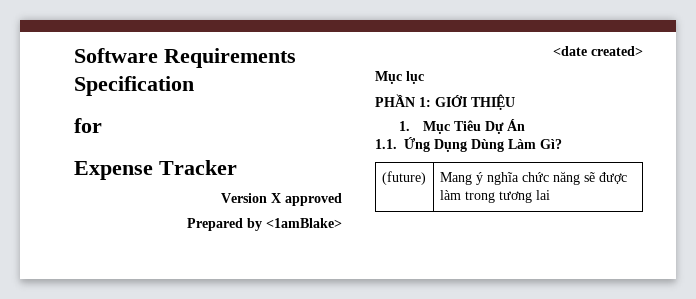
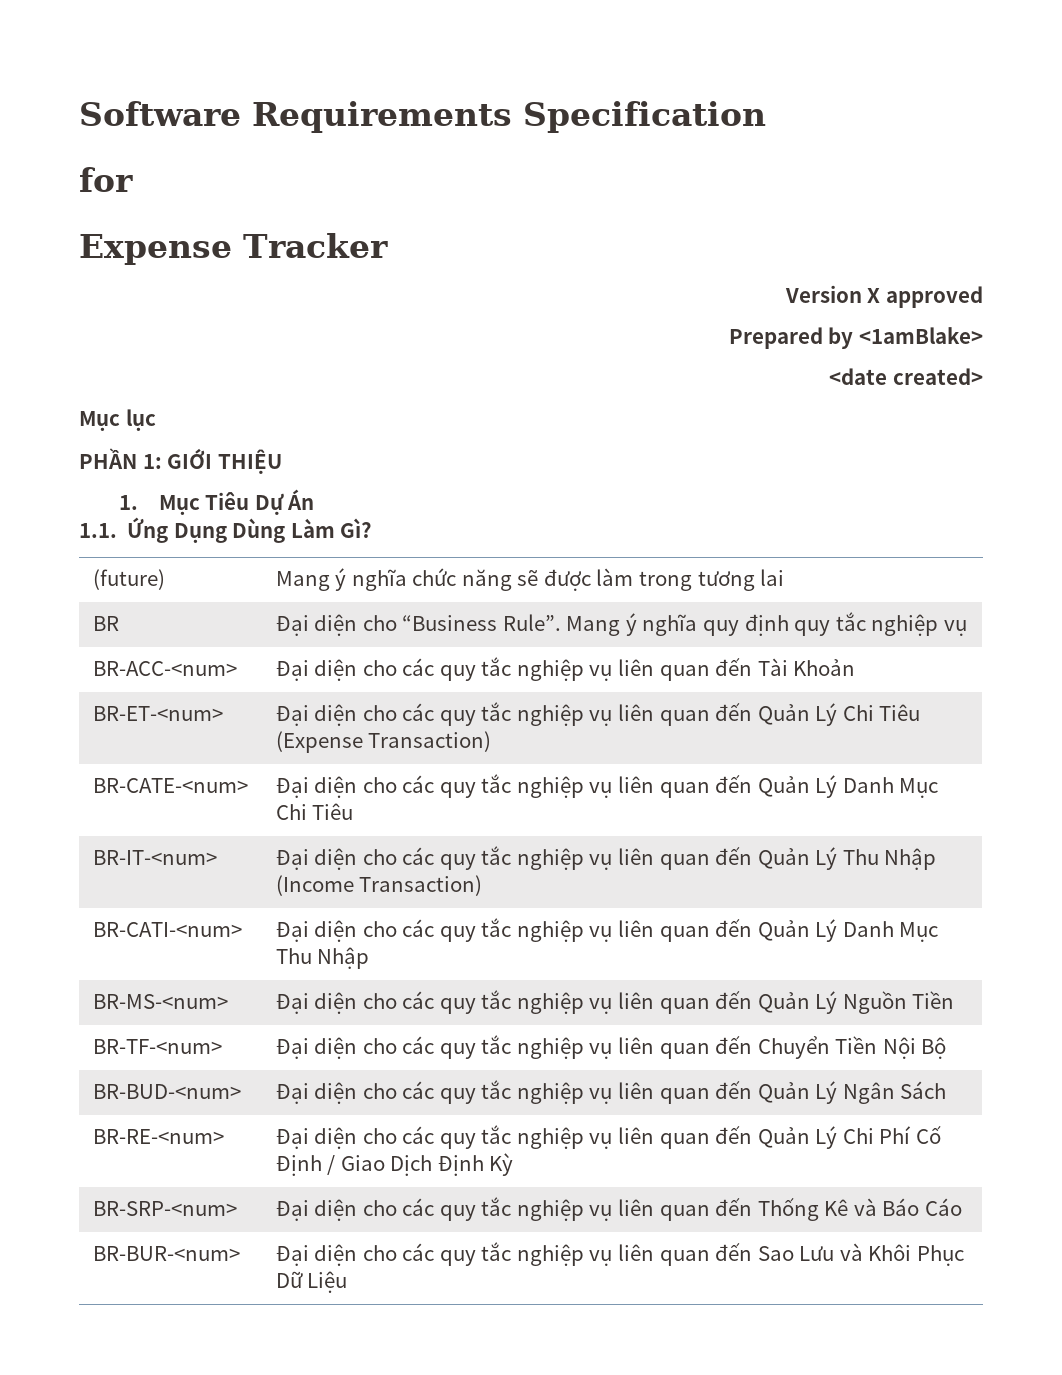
(550, 195) none -> [92,616,119,631] [275,612,967,636] [92,661,237,676] [275,657,856,681] [92,706,223,721] [275,702,921,726] [275,731,492,753] [92,778,248,793] [275,774,939,798] [275,803,354,820] [92,850,217,865] [275,846,937,870] [275,875,483,896] [92,922,242,937] [275,918,939,942] [275,947,370,969] [92,994,228,1009] [275,990,955,1014] [92,1039,222,1054] [275,1035,947,1059] [92,1084,241,1099] [275,1080,947,1104] [92,1129,224,1144] [275,1125,941,1149] [275,1153,514,1176] [92,1201,237,1216] [275,1197,962,1221] [92,1246,240,1261] [275,1242,964,1266] [275,1271,348,1293] // BR | Đại diện cho “Business Rule”. Mang ý nghĩa quy định quy tắc nghiệp vụ // BR-ACC-<num> | Đại diện cho các quy tắc nghiệp vụ liên quan đến Tài Khoản // BR-ET-<num> | Đại diện cho các quy tắc nghiệp vụ liên quan đến Quản Lý Chi Tiêu (Expense Transaction) // BR-CATE-<num> | Đại diện cho các quy tắc nghiệp vụ liên quan đến Quản Lý Danh Mục Chi Tiêu // BR-IT-<num> | Đại diện cho các quy tắc nghiệp vụ liên quan đến Quản Lý Thu Nhập (Income Transaction) // BR-CATI-<num> | Đại diện cho các quy tắc nghiệp vụ liên quan đến Quản Lý Danh Mục Thu Nhập // BR-MS-<num> | Đại diện cho các quy tắc nghiệp vụ liên quan đến Quản Lý Nguồn Tiền // BR-TF-<num> | Đại diện cho các quy tắc nghiệp vụ liên quan đến Chuyển Tiền Nội Bộ // BR-BUD-<num> | Đại diện cho các quy tắc nghiệp vụ liên quan đến Quản Lý Ngân Sách // BR-RE-<num> | Đại diện cho các quy tắc nghiệp vụ liên quan đến Quản Lý Chi Phí Cố Định / Giao Dịch Định Kỳ // BR-SRP-<num> | Đại diện cho các quy tắc nghiệp vụ liên quan đến Thống Kê và Báo Cáo // BR-BUR-<num> | Đại diện cho các quy tắc nghiệp vụ liên quan đến Sao Lưu và Khôi Phục Dữ Liệu

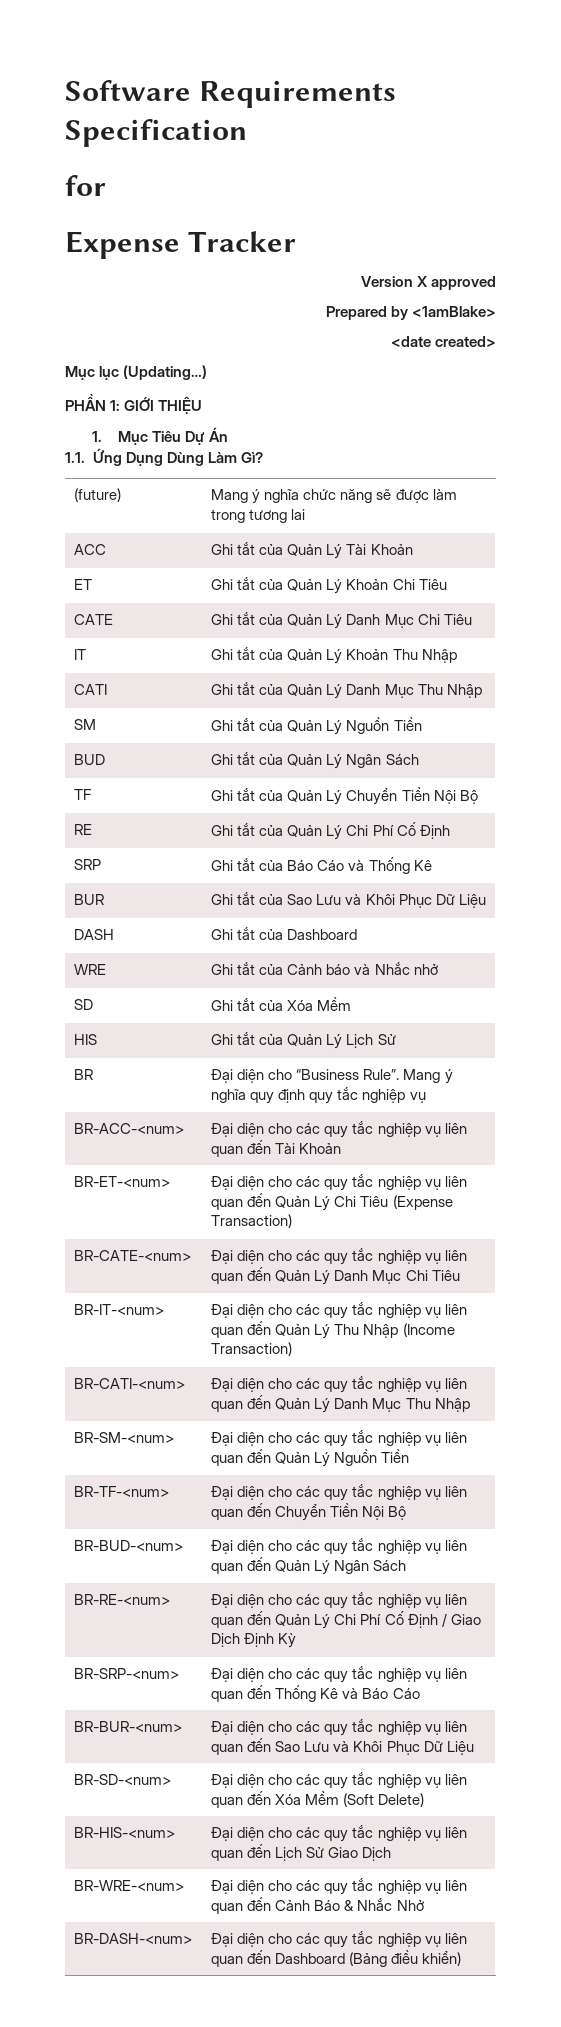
(156, 420) none -> [123,365,208,380] (Updating…)
(785, 577) none -> [74,544,107,555] [211,542,413,559] [74,579,93,590] [211,577,447,594] [74,614,114,625] [211,612,472,629] [74,649,87,660] [211,647,457,664] [74,684,108,695] [211,682,482,699] [74,719,97,730] [211,717,422,735] [74,754,106,765] [211,752,419,769] [74,789,92,800] [211,787,478,805] [74,824,93,835] [211,822,450,840] [74,859,102,870] [211,857,432,874] [74,894,105,905] [211,892,486,908] [74,929,115,940] [211,927,358,940] [74,964,107,975] [211,962,438,975] [74,999,94,1010] [211,997,352,1011] [74,1034,98,1045] [211,1032,396,1049] // ACC | Ghi tắt của Quản Lý Tài Khoản // ET | Ghi tắt của Quản Lý Khoản Chi Tiêu // CATE | Ghi tắt của Quản Lý Danh Mục Chi Tiêu // IT | Ghi tắt của Quản Lý Khoản Thu Nhập // CATI | Ghi tắt của Quản Lý Danh Mục Thu Nhập // SM | Ghi tắt của Quản Lý Nguồn Tiền // BUD | Ghi tắt của Quản Lý Ngân Sách // TF | Ghi tắt của Quản Lý Chuyển Tiền Nội Bộ // RE | Ghi tắt của Quản Lý Chi Phí Cố Định // SRP | Ghi tắt của Báo Cáo và Thống Kê // BUR | Ghi tắt của Sao Lưu và Khôi Phục Dữ Liệu // DASH | Ghi tắt của Dashboard // WRE | Ghi tắt của Cảnh báo và Nhắc nhở // SD | Ghi tắt của Xóa Mềm // HIS | Ghi tắt của Quản Lý Lịch Sử
[92,994,228,1009] BR-MS-<num> -> [74,1432,175,1443] BR-SM-<num>
(348, 1282) none -> [74,1774,172,1785] [211,1772,467,1789] [211,1791,425,1808] [74,1827,176,1838] [211,1825,467,1842] [211,1844,392,1861] [74,1880,185,1891] [211,1878,467,1895] [211,1897,424,1914] [74,1933,193,1944] [211,1931,467,1948] [211,1950,462,1967] // BR-SD-<num> | Đại diện cho các quy tắc nghiệp vụ liên quan đến Xóa Mềm (Soft Delete) // BR-HIS-<num> | Đại diện cho các quy tắc nghiệp vụ liên quan đến Lịch Sử Giao Dịch // BR-WRE-<num> | Đại diện cho các quy tắc nghiệp vụ liên quan đến Cảnh Báo & Nhắc Nhở // BR-DASH-<num> | Đại diện cho các quy tắc nghiệp vụ liên quan đến Dashboard (Bảng điều khiển)

